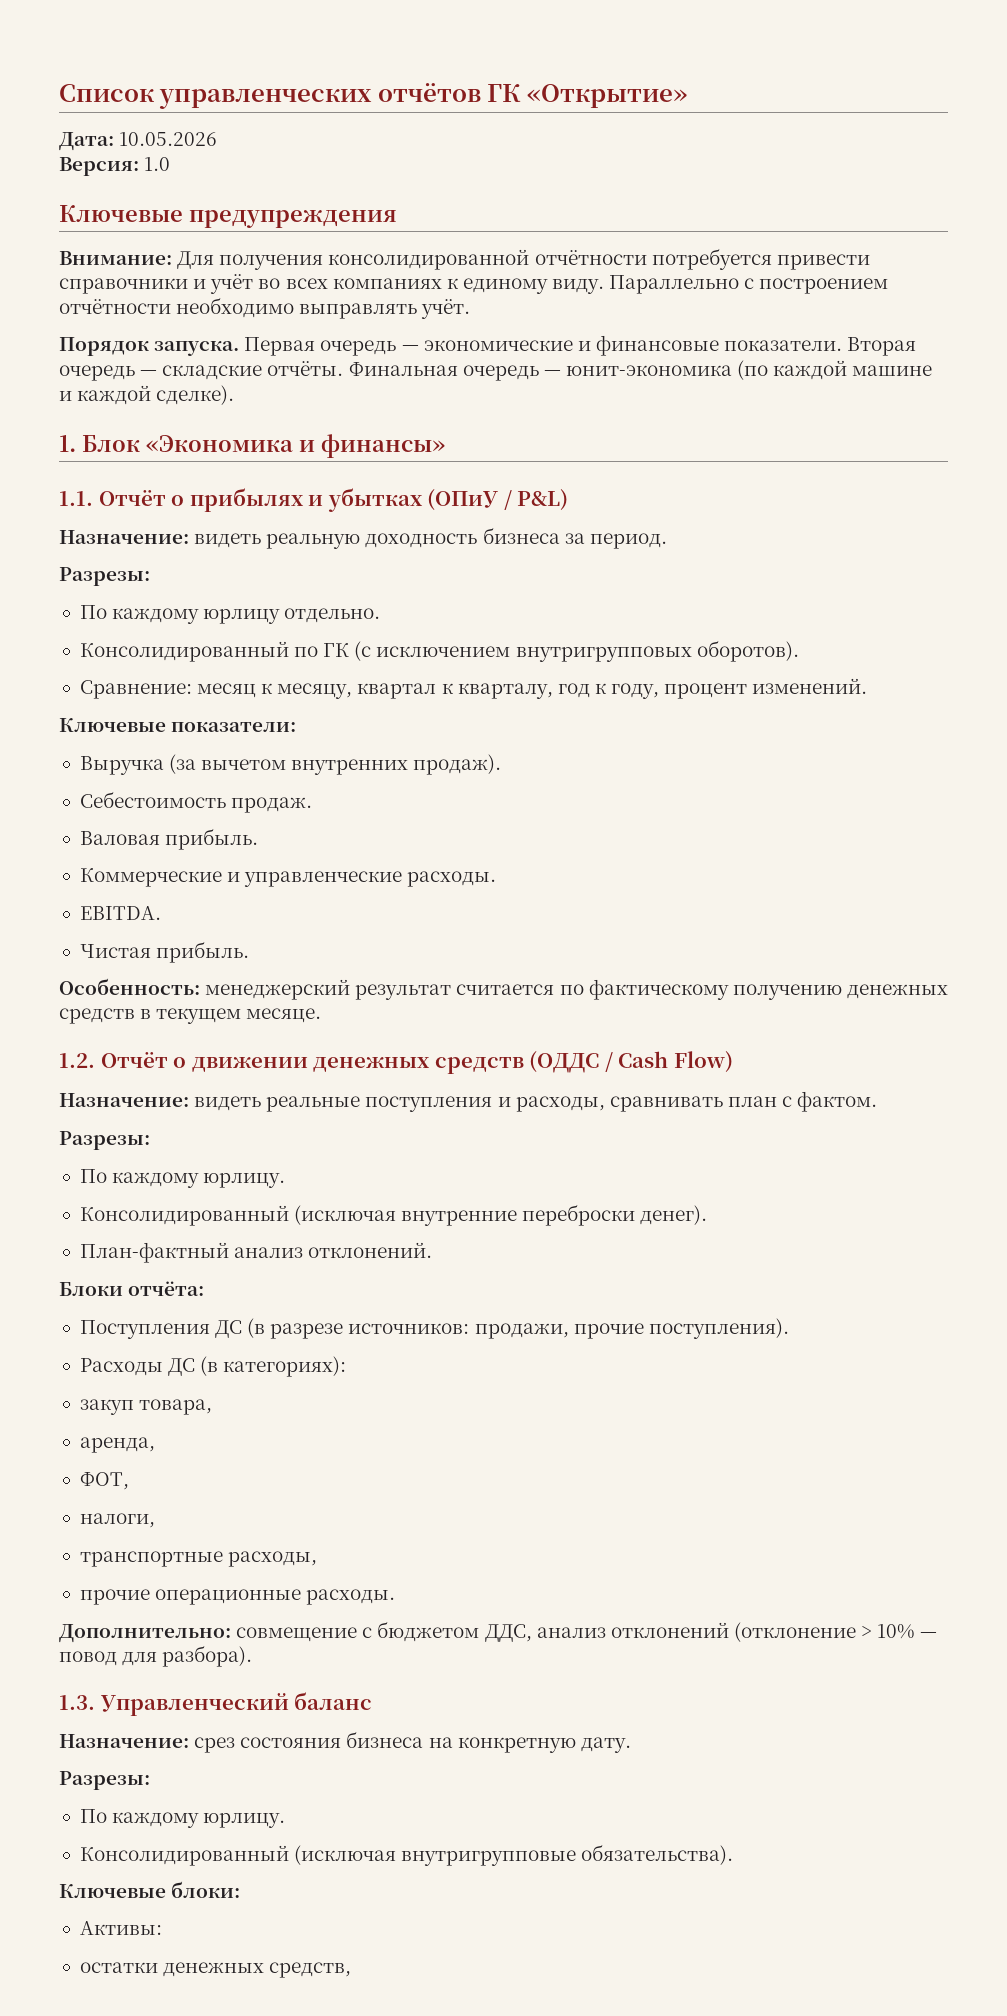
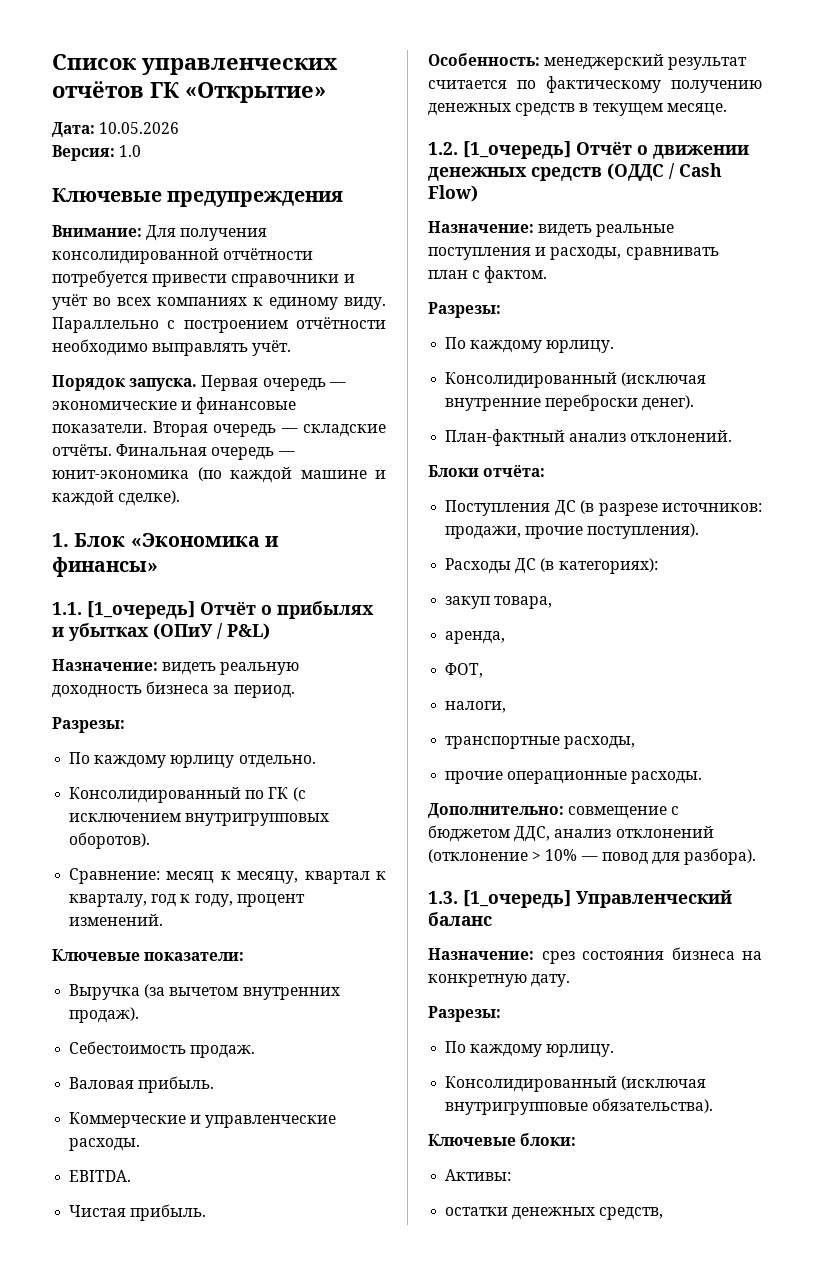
(93, 498) none -> [87,601,195,619] [1_очередь]
(95, 1060) none -> [463,141,571,159] [1_очередь]
(95, 1702) none -> [463,890,571,908] [1_очередь]

